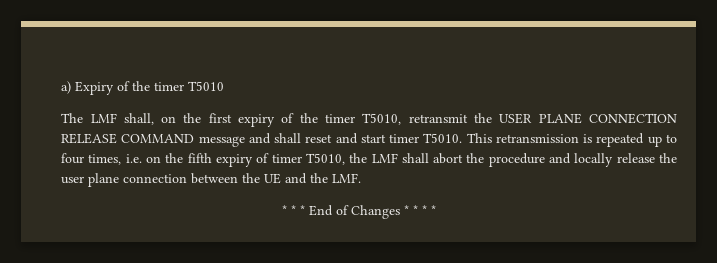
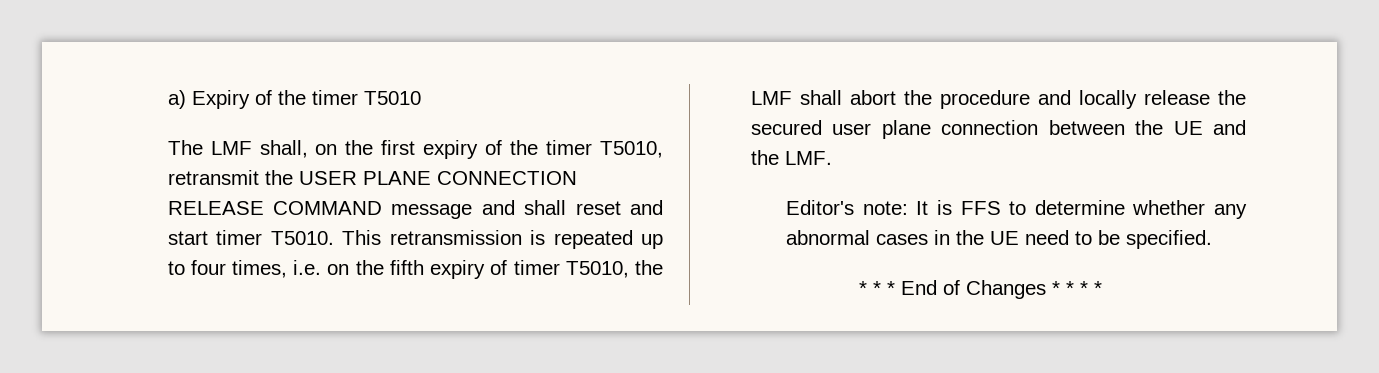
(678, 158) none -> [750,120,822,135] secured
(362, 178) none -> [786,200,1247,219] [786,230,1213,249] // Editor's note: It is FFS to determine whether any abnormal cases in the UE need to be specified.

